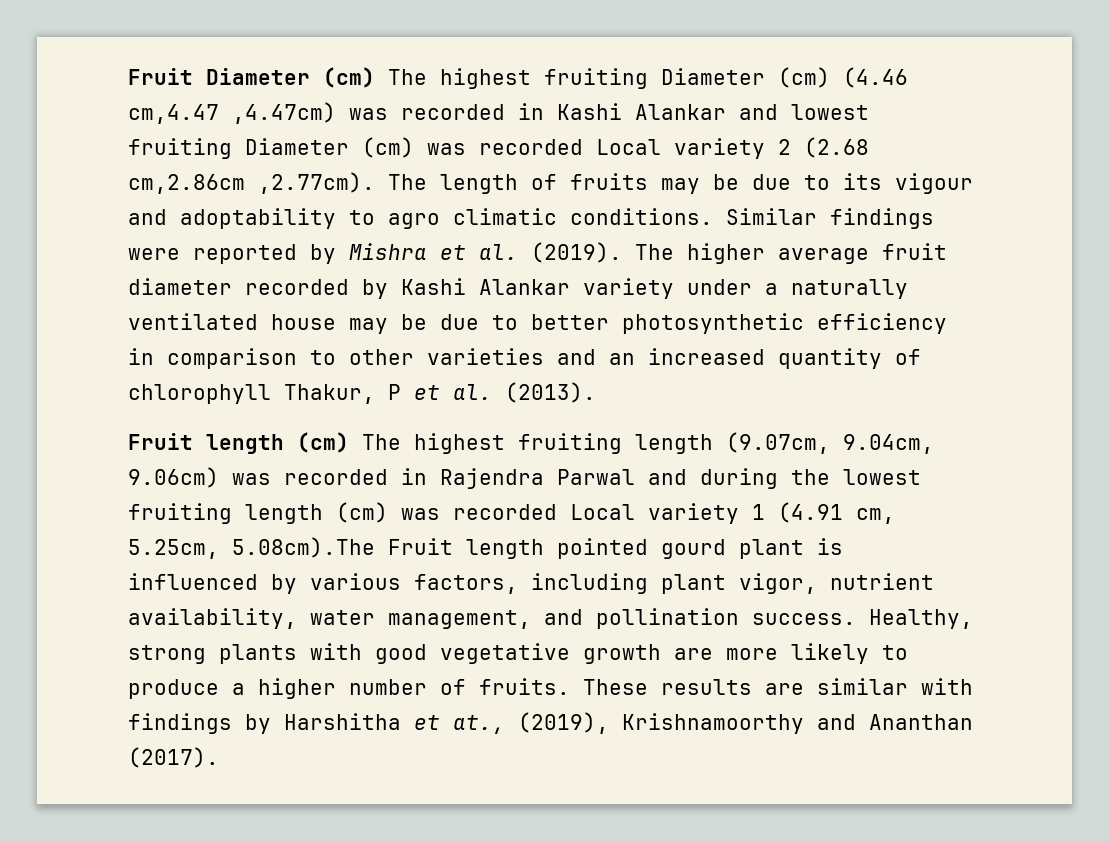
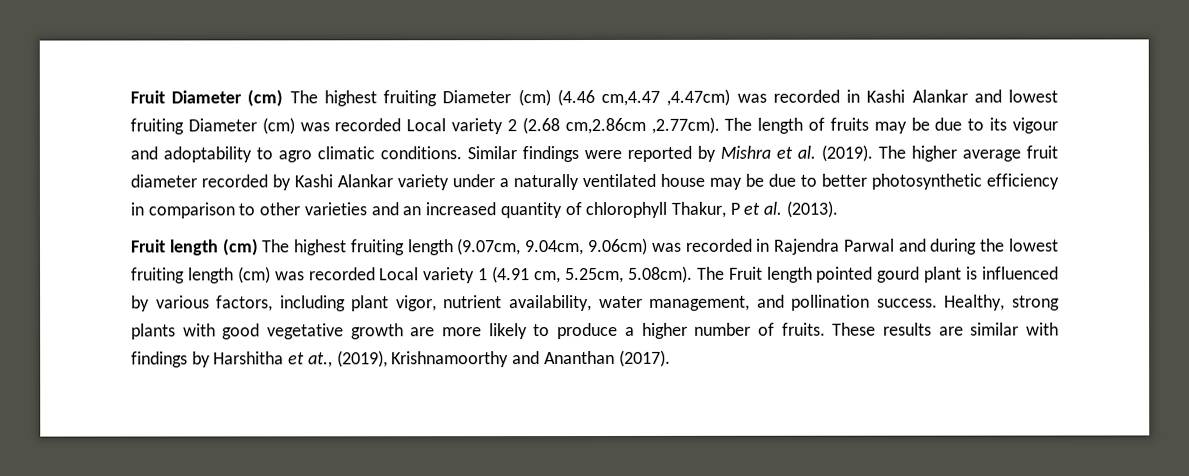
[232,537,375,558] 5.08cm).The -> [627,265,725,283] 5.08cm). The

